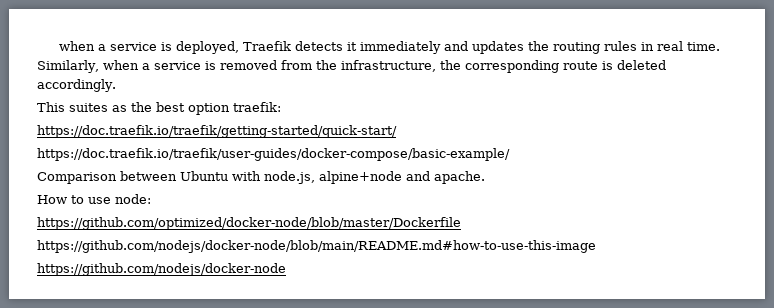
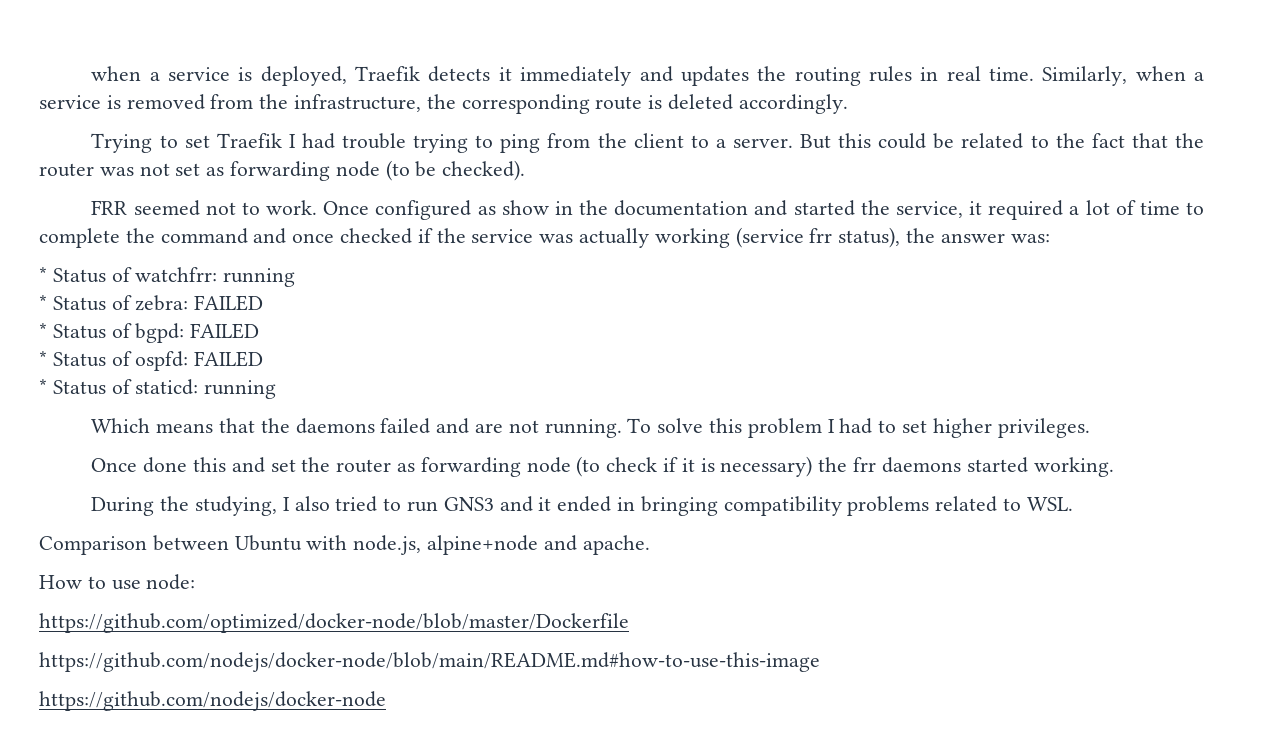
[37,102,281,115] [37,125,397,138] [37,148,510,161] This suites as the best option traefik: // https://doc.traefik.io/traefik/getting-started/quick-start/ // https://doc.traefik.io/traefik/user-guides/docker-compose/basic-example/ -> [91,133,1204,153] [39,160,526,181] [91,200,1205,220] [39,227,1050,248] [39,267,296,287] [39,295,264,311] [39,323,260,343] [39,351,264,371] [39,379,277,399] [91,418,1090,438] [91,456,1114,477] [91,496,1073,516] Trying to set Traefik I had trouble trying to ping from the client to a server. But this could be related to the fact that the router was not set as forwarding node (to be checked). // FRR seemed not to work. Once configured as show in the documentation and started the service, it required a lot of time to complete the command and once checked if the service was actually working (service frr status), the answer was: // * Status of watchfrr: running // * Status of zebra: FAILED // * Status of bgpd: FAILED // * Status of ospfd: FAILED // * Status of staticd: running // Which means that the daemons failed and are not running. To solve this problem I had to set higher privileges. // Once done this and set the router as forwarding node (to check if it is necessary) the frr daemons started working. // During the studying, I also tried to run GNS3 and it ended in bringing compatibility problems related to WSL.

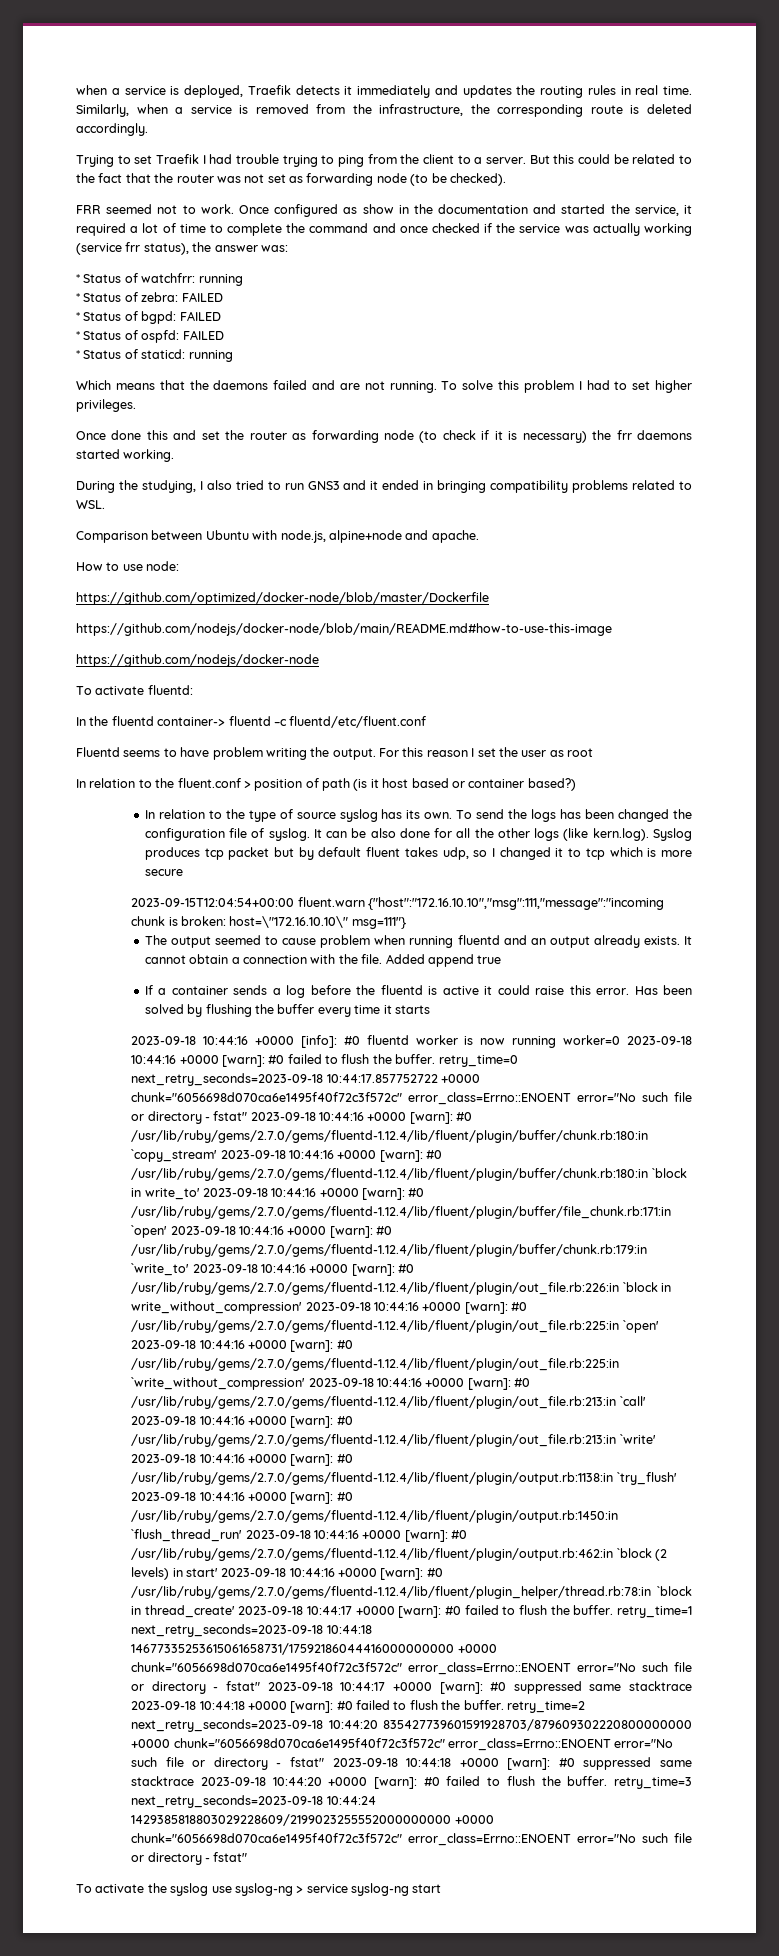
(386, 701) none -> [76,685,193,695] [76,716,427,728] [76,747,593,760] [76,778,576,791] [144,809,692,822] [144,828,692,841] [144,847,692,860] [144,869,183,876] [131,897,664,910] [131,916,406,929] [144,935,692,948] [144,954,502,967] [144,985,692,998] [144,1004,430,1017] [131,1035,692,1048] [131,1054,518,1067] [131,1073,480,1086] [131,1092,692,1105] [131,1111,473,1124] [131,1130,649,1143] [131,1149,443,1162] [131,1168,687,1181] [131,1188,425,1200] [131,1206,672,1219] [131,1225,393,1238] [131,1244,648,1257] [131,1263,415,1276] [131,1282,671,1295] [131,1301,528,1314] [131,1320,659,1333] [131,1340,353,1352] [131,1358,620,1371] [131,1377,531,1390] [131,1396,646,1409] [131,1416,353,1428] [131,1434,656,1447] [131,1454,353,1466] [131,1472,677,1485] [131,1492,353,1504] [131,1510,619,1523] [131,1529,468,1542] [131,1548,667,1561] [131,1567,443,1580] [131,1586,692,1599] [131,1605,692,1618] [131,1624,372,1637] [131,1643,497,1655] [131,1662,692,1675] [131,1681,693,1694] [131,1700,585,1713] [131,1719,692,1732] [131,1738,674,1751] [131,1757,692,1770] [131,1776,692,1789] [131,1795,376,1808] [131,1814,494,1826] [131,1833,692,1846] [131,1852,248,1865] [76,1883,442,1896] // To activate fluentd: // In the fluentd container-> fluentd –c fluentd/etc/fluent.conf // Fluentd seems to have problem writing the output. For this reason I set the user as root // In relation to the fluent.conf > position of path (is it host based or container based?) // In relation to the type of source syslog has its own. To send the logs has been changed the configuration file of syslog. It can be also done for all the other logs (like kern.log). Syslog produces tcp packet but by default fluent takes udp, so I changed it to tcp which is more secure // 2023-09-15T12:04:54+00:00 fluent.warn {"host":"172.16.10.10","msg":111,"message":"incoming chunk is broken: host=\"172.16.10.10\" msg=111"} // The output seemed to cause problem when running fluentd and an output already exists. It cannot obtain a connection with the file. Added append true // If a container sends a log before the fluentd is active it could raise this error. Has been solved by flushing the buffer every time it starts // 2023-09-18 10:44:16 +0000 [info]: #0 fluentd worker is now running worker=0 2023-09-18 10:44:16 +0000 [warn]: #0 failed to flush the buffer. retry_time=0 next_retry_seconds=2023-09-18 10:44:17.857752722 +0000 chunk="6056698d070ca6e1495f40f72c3f572c" error_class=Errno::ENOENT error="No such file or directory - fstat" 2023-09-18 10:44:16 +0000 [warn]: #0 /usr/lib/ruby/gems/2.7.0/gems/fluentd-1.12.4/lib/fluent/plugin/buffer/chunk.rb:180:in `copy_stream' 2023-09-18 10:44:16 +0000 [warn]: #0 /usr/lib/ruby/gems/2.7.0/gems/fluentd-1.12.4/lib/fluent/plugin/buffer/chunk.rb:180:in `block in write_to' 2023-09-18 10:44:16 +0000 [warn]: #0 /usr/lib/ruby/gems/2.7.0/gems/fluentd-1.12.4/lib/fluent/plugin/buffer/file_chunk.rb:171:in `open' 2023-09-18 10:44:16 +0000 [warn]: #0 /usr/lib/ruby/gems/2.7.0/gems/fluentd-1.12.4/lib/fluent/plugin/buffer/chunk.rb:179:in `write_to' 2023-09-18 10:44:16 +0000 [warn]: #0 /usr/lib/ruby/gems/2.7.0/gems/fluentd-1.12.4/lib/fluent/plugin/out_file.rb:226:in `block in write_without_compression' 2023-09-18 10:44:16 +0000 [warn]: #0 /usr/lib/ruby/gems/2.7.0/gems/fluentd-1.12.4/lib/fluent/plugin/out_file.rb:225:in `open' 2023-09-18 10:44:16 +0000 [warn]: #0 /usr/lib/ruby/gems/2.7.0/gems/fluentd-1.12.4/lib/fluent/plugin/out_file.rb:225:in `write_without_compression' 2023-09-18 10:44:16 +0000 [warn]: #0 /usr/lib/ruby/gems/2.7.0/gems/fluentd-1.12.4/lib/fluent/plugin/out_file.rb:213:in `call' 2023-09-18 10:44:16 +0000 [warn]: #0 /usr/lib/ruby/gems/2.7.0/gems/fluentd-1.12.4/lib/fluent/plugin/out_file.rb:213:in `write' 2023-09-18 10:44:16 +0000 [warn]: #0 /usr/lib/ruby/gems/2.7.0/gems/fluentd-1.12.4/lib/fluent/plugin/output.rb:1138:in `try_flush' 2023-09-18 10:44:16 +0000 [warn]: #0 /usr/lib/ruby/gems/2.7.0/gems/fluentd-1.12.4/lib/fluent/plugin/output.rb:1450:in `flush_thread_run' 2023-09-18 10:44:16 +0000 [warn]: #0 /usr/lib/ruby/gems/2.7.0/gems/fluentd-1.12.4/lib/fluent/plugin/output.rb:462:in `block (2 levels) in start' 2023-09-18 10:44:16 +0000 [warn]: #0 /usr/lib/ruby/gems/2.7.0/gems/fluentd-1.12.4/lib/fluent/plugin_helper/thread.rb:78:in `block in thread_create' 2023-09-18 10:44:17 +0000 [warn]: #0 failed to flush the buffer. retry_time=1 next_retry_seconds=2023-09-18 10:44:18 14677335253615061658731/17592186044416000000000 +0000 chunk="6056698d070ca6e1495f40f72c3f572c" error_class=Errno::ENOENT error="No such file or directory - fstat" 2023-09-18 10:44:17 +0000 [warn]: #0 suppressed same stacktrace 2023-09-18 10:44:18 +0000 [warn]: #0 failed to flush the buffer. retry_time=2 next_retry_seconds=2023-09-18 10:44:20 835427739601591928703/879609302220800000000 +0000 chunk="6056698d070ca6e1495f40f72c3f572c" error_class=Errno::ENOENT error="No such file or directory - fstat" 2023-09-18 10:44:18 +0000 [warn]: #0 suppressed same stacktrace 2023-09-18 10:44:20 +0000 [warn]: #0 failed to flush the buffer. retry_time=3 next_retry_seconds=2023-09-18 10:44:24 1429385818803029228609/2199023255552000000000 +0000 chunk="6056698d070ca6e1495f40f72c3f572c" error_class=Errno::ENOENT error="No such file or directory - fstat" // To activate the syslog use syslog-ng > service syslog-ng start

